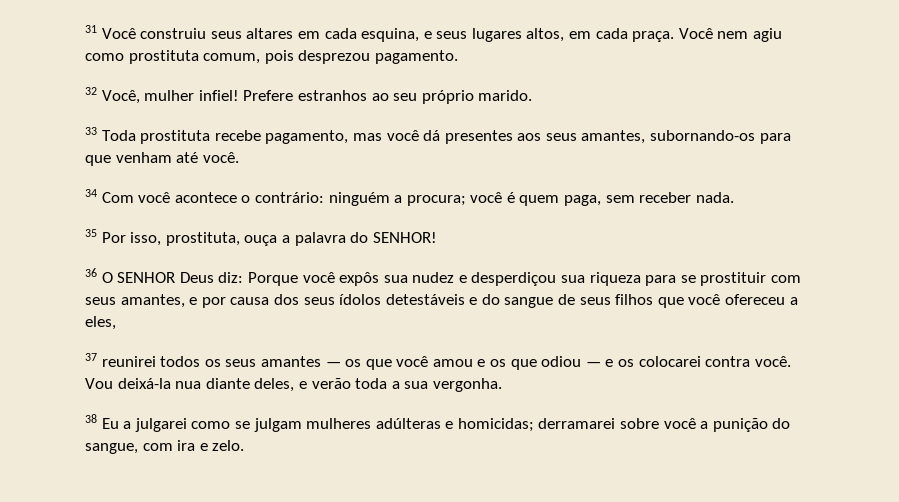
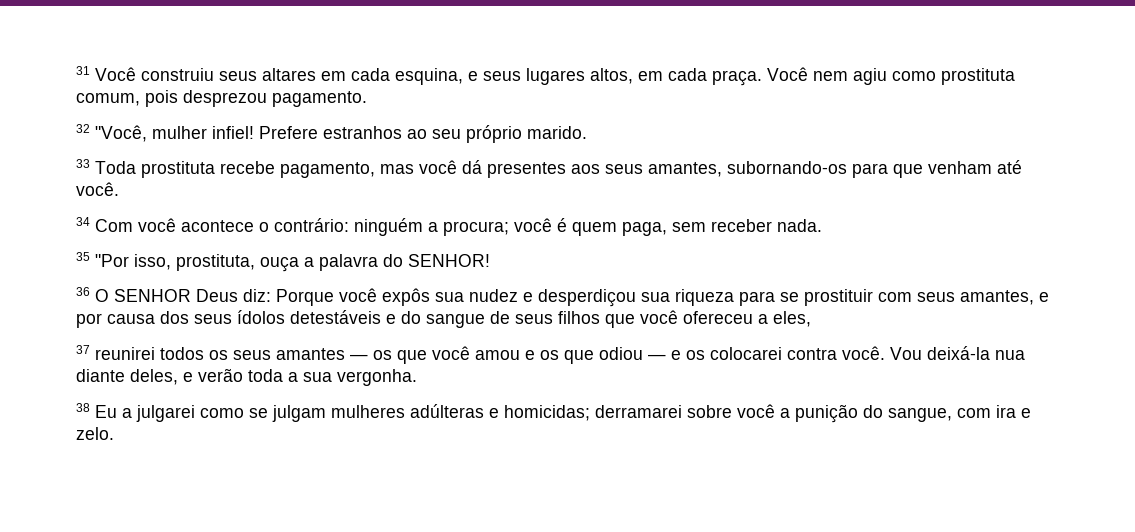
[101,90,140,104] Você, -> [95,125,147,142] "Você,
[101,232,126,243] Por -> [95,254,129,267] "Por

